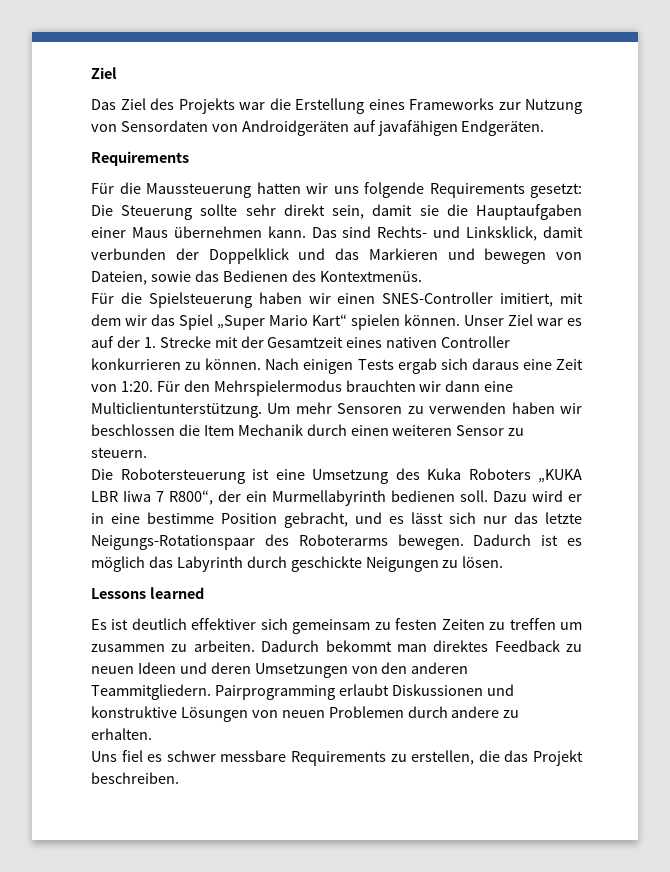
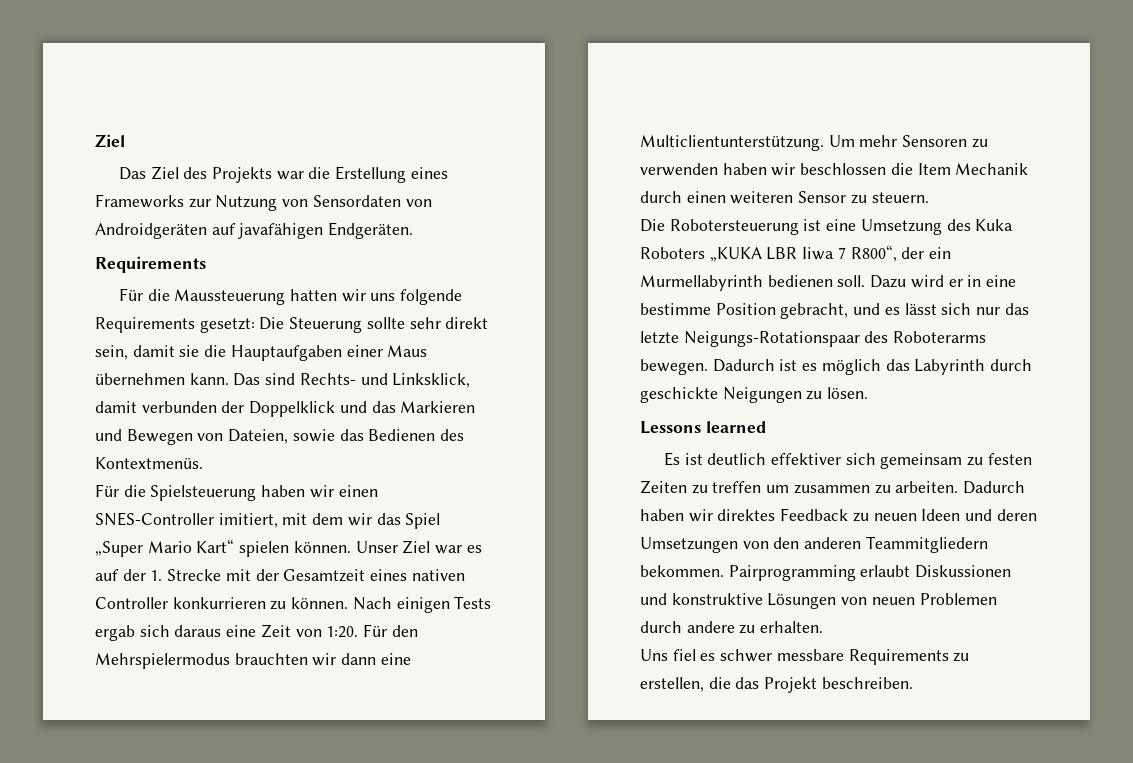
[484,248,547,264] bewegen -> [126,429,193,445] Bewegen
[325,640,427,652] bekommt man -> [640,509,713,522] haben wir
[91,684,211,700] Teammitgliedern. -> [865,536,988,553] [640,565,724,577] Teammitgliedern bekommen.

